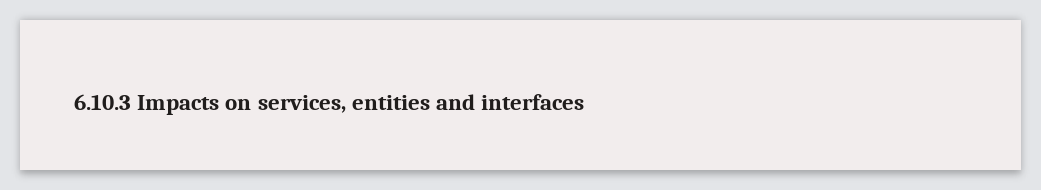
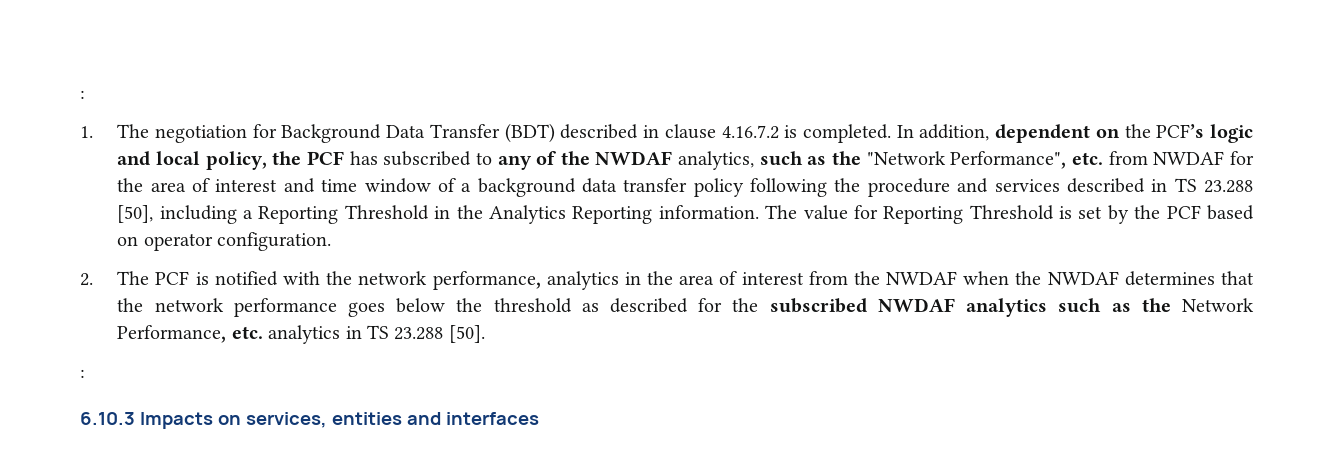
(74, 102) none -> [80,90,85,99] [80,123,1254,143] [117,151,1255,170] [117,178,1253,197] [117,205,1255,224] [117,232,332,251] [80,271,1255,290] [117,298,1255,317] [117,325,485,344] [80,369,85,378] : // 1. The negotiation for Background Data Transfer (BDT) described in clause 4.16.7.2 is completed. In addition, dependent on the PCF’s logic and local policy, the PCF has subscribed to any of the NWDAF analytics, such as the "Network Performance", etc. from NWDAF for the area of interest and time window of a background data transfer policy following the procedure and services described in TS 23.288 [50], including a Reporting Threshold in the Analytics Reporting information. The value for Reporting Threshold is set by the PCF based on operator configuration. // 2. The PCF is notified with the network performance, analytics in the area of interest from the NWDAF when the NWDAF determines that the network performance goes below the threshold as described for the subscribed NWDAF analytics such as the Network Performance, etc. analytics in TS 23.288 [50]. // : //

